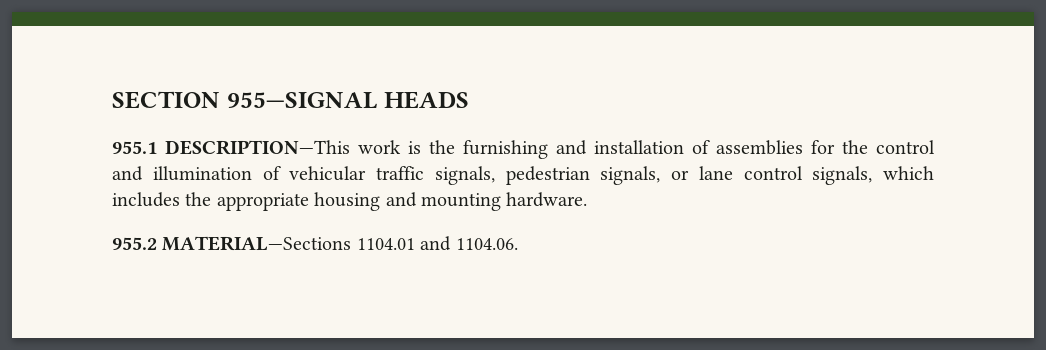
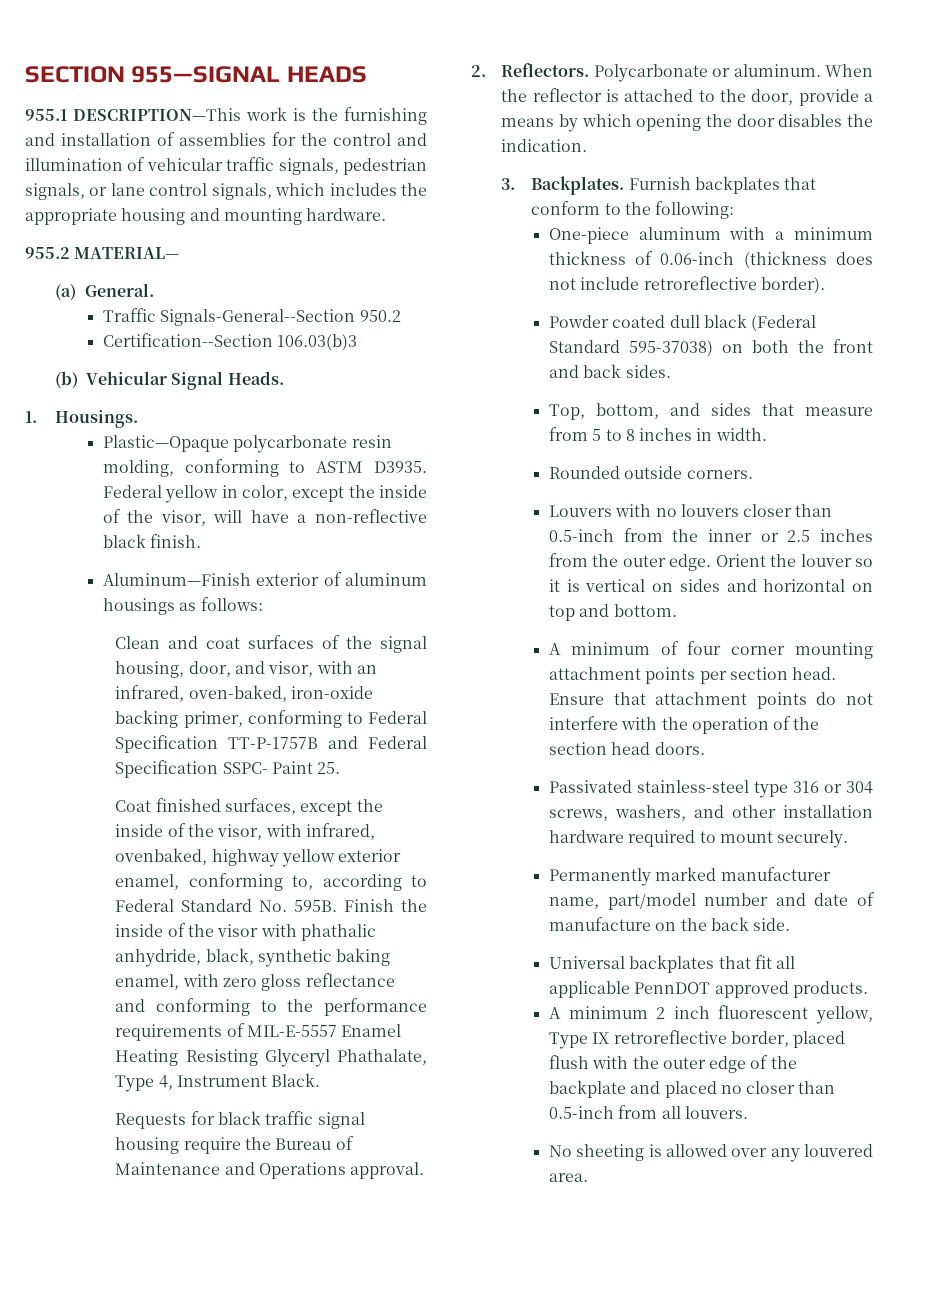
[162,236,518,251] MATERIAL—Sections 1104.01 and 1104.06. -> [74,247,180,259] [55,283,155,301] [102,308,401,326] [102,333,358,351] [55,371,284,390] [25,410,139,428] [102,435,392,453] [102,459,428,477] [102,485,427,503] [102,509,428,526] [102,534,202,548] [102,572,427,586] [102,597,263,615] [115,635,427,653] [115,661,378,678] [115,685,374,702] [115,710,427,728] [115,735,427,753] [115,760,341,778] [115,798,383,816] [115,823,376,840] [115,848,402,867] [115,873,427,891] [115,899,427,912] [115,923,377,941] [115,948,391,967] [115,973,395,991] [115,998,427,1016] [115,1023,402,1041] [115,1049,427,1067] [115,1073,321,1092] [115,1111,365,1129] [115,1136,354,1154] [115,1162,425,1179] [471,63,873,82] [501,88,873,106] [501,114,873,132] [501,139,588,152] [501,176,817,195] [531,201,735,219] [548,227,873,244] [548,251,873,269] [548,276,825,294] [548,314,817,332] [548,339,873,357] [548,364,671,378] [548,403,873,420] [548,427,767,441] [548,466,753,479] [548,504,833,517] [548,528,873,542] [548,553,873,571] [548,579,873,592] [548,604,677,621] [548,641,873,659] [548,667,837,684] [548,692,873,709] [548,716,820,734] [548,742,705,755] [548,780,873,798] [548,805,873,821] [548,830,849,848] [548,867,831,886] [548,892,875,910] [548,917,791,931] [548,955,796,973] [548,981,868,998] [548,1005,873,1024] [548,1030,846,1049] [548,1055,797,1073] [548,1080,836,1098] [548,1105,748,1119] [548,1144,873,1162] [548,1173,588,1182] MATERIAL— // (a) General. // Traffic Signals-General--Section 950.2 // Certification--Section 106.03(b)3 // (b) Vehicular Signal Heads. // 1. Housings. // Plastic—Opaque polycarbonate resin molding, conforming to ASTM D3935. Federal yellow in color, except the inside of the visor, will have a non-reflective black finish. // Aluminum—Finish exterior of aluminum housings as follows: // Clean and coat surfaces of the signal housing, door, and visor, with an infrared, oven-baked, iron-oxide backing primer, conforming to Federal Specification TT-P-1757B and Federal Specification SSPC- Paint 25. // Coat finished surfaces, except the inside of the visor, with infrared, ovenbaked, highway yellow exterior enamel, conforming to, according to Federal Standard No. 595B. Finish the inside of the visor with phathalic anhydride, black, synthetic baking enamel, with zero gloss reflectance and conforming to the performance requirements of MIL-E-5557 Enamel Heating Resisting Glyceryl Phathalate, Type 4, Instrument Black. // Requests for black traffic signal housing require the Bureau of Maintenance and Operations approval. // 2. Reflectors. Polycarbonate or aluminum. When the reflector is attached to the door, provide a means by which opening the door disables the indication. // 3. Backplates. Furnish backplates that conform to the following: // One-piece aluminum with a minimum thickness of 0.06-inch (thickness does not include retroreflective border). // Powder coated dull black (Federal Standard 595-37038) on both the front and back sides. // Top, bottom, and sides that measure from 5 to 8 inches in width. // Rounded outside corners. // Louvers with no louvers closer than 0.5-inch from the inner or 2.5 inches from the outer edge. Orient the louver so it is vertical on sides and horizontal on top and bottom. // A minimum of four corner mounting attachment points per section head. Ensure that attachment points do not interfere with the operation of the section head doors. // Passivated stainless-steel type 316 or 304 screws, washers, and other installation hardware required to mount securely. // Permanently marked manufacturer name, part/model number and date of manufacture on the back side. // Universal backplates that fit all applicable PennDOT approved products. // A minimum 2 inch fluorescent yellow, Type IX retroreflective border, placed flush with the outer edge of the backplate and placed no closer than 0.5-inch from all louvers. // No sheeting is allowed over any louvered area.

